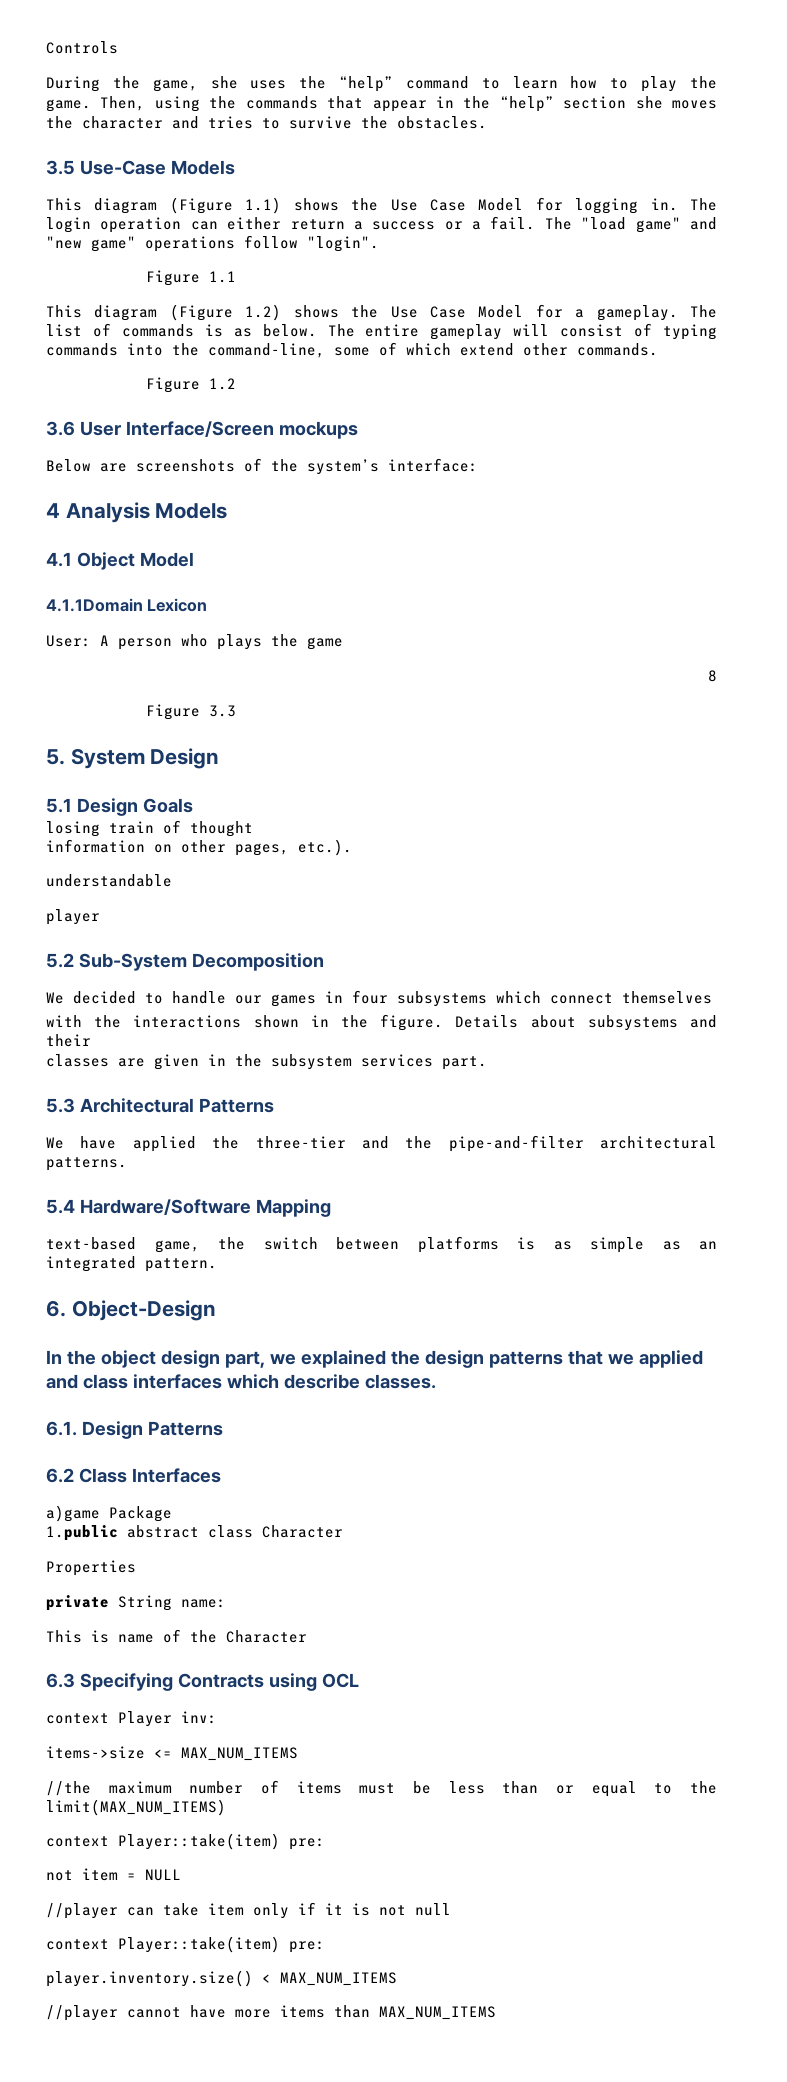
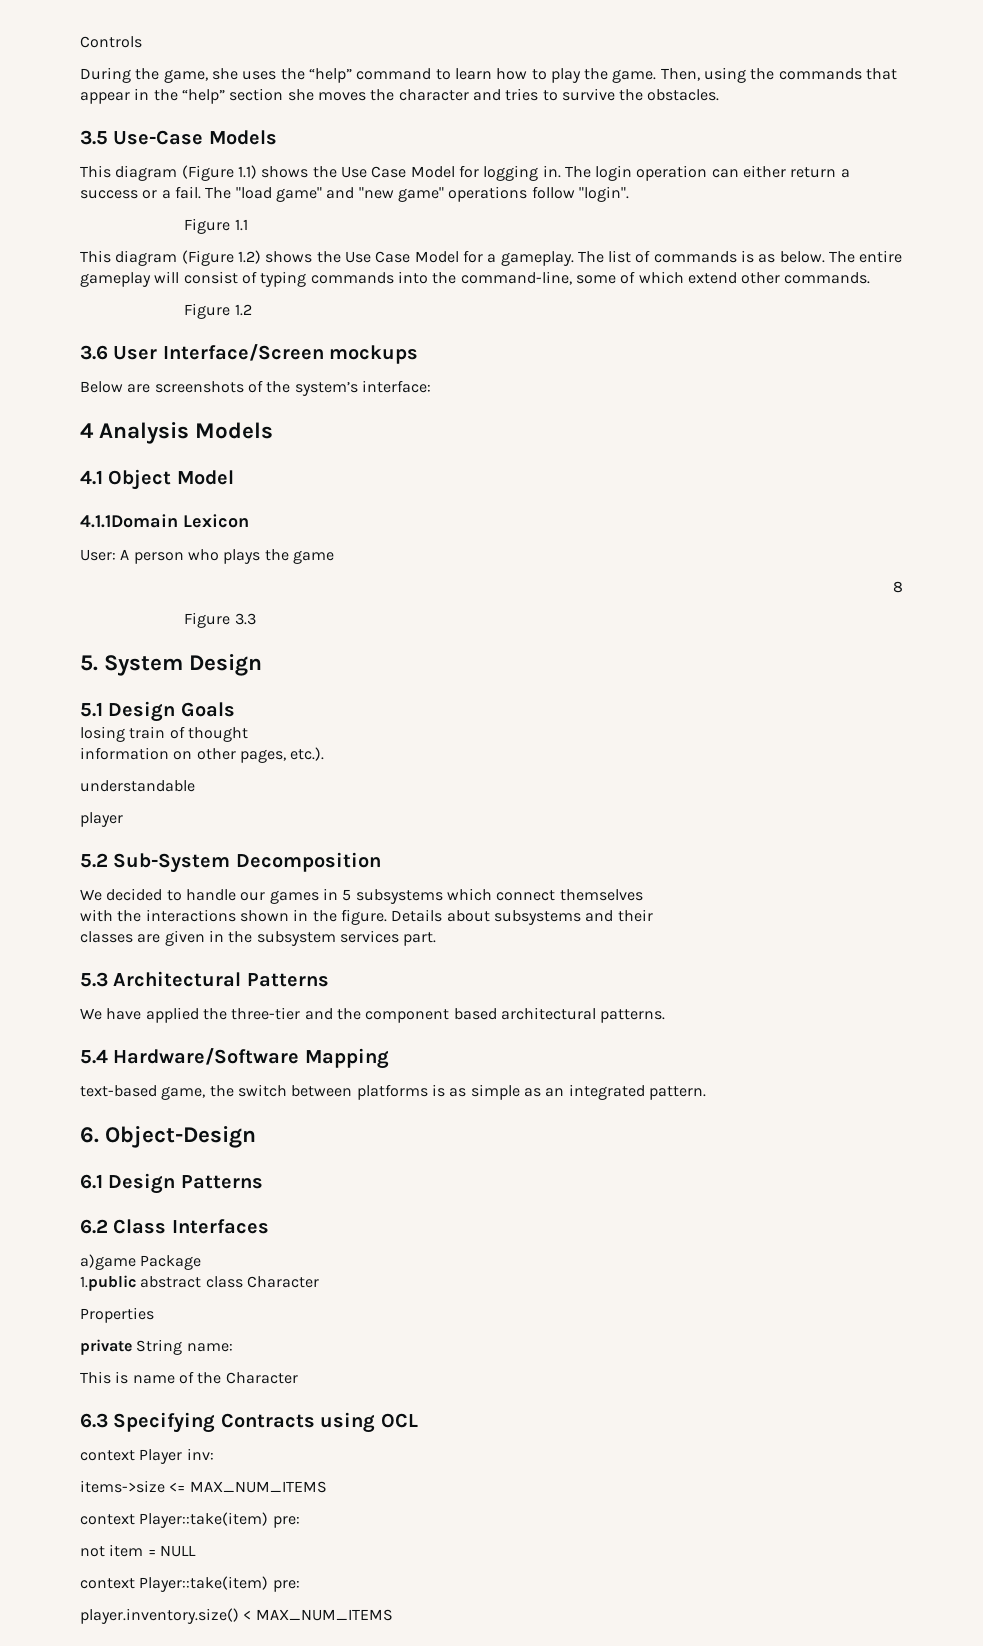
[352,990,388,1004] four -> [342,889,352,901] 5
[448,1135,584,1152] pipe-and-filter -> [365,1008,497,1023] component based
[46,1350,703,1368] [46,1374,436,1389] [46,1421,77,1436] In the object design part, we explained the design patterns that we applied and class interfaces which describe classes. // 6.1. -> [80,1174,103,1189] 6.1
[46,1780,717,1797] [46,1799,226,1816] // //the maximum number of items must be less than or equal to the limit(MAX_NUM_ITEMS) -> (327, 1487) none
[46,1902,451,1919] // //player can take item only if it is not null -> (196, 1551) none
[46,2005,496,2021] // //player cannot have more items than MAX_NUM_ITEMS -> (393, 1615) none

